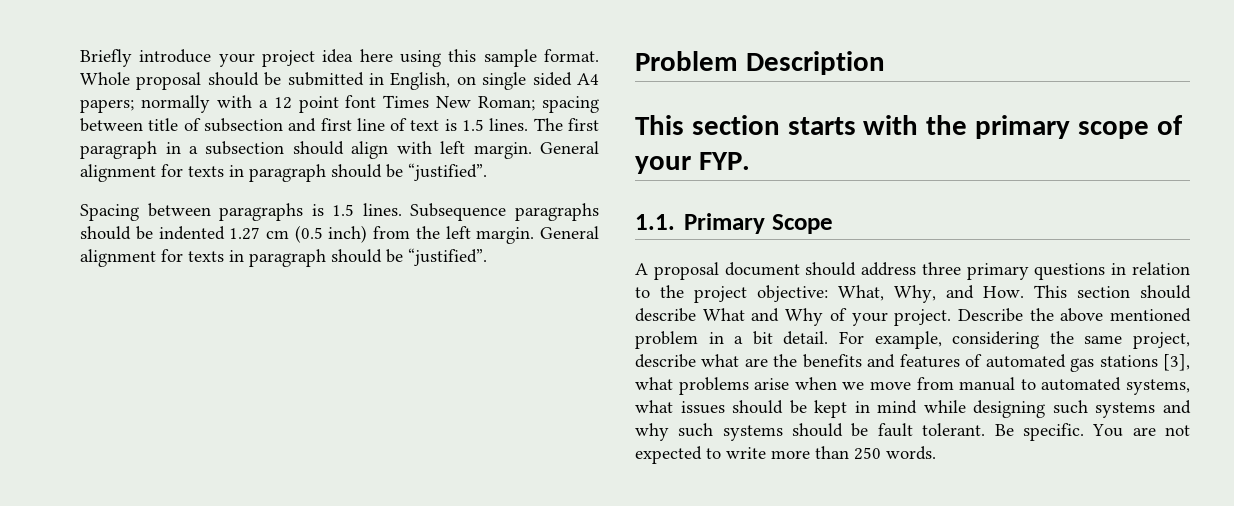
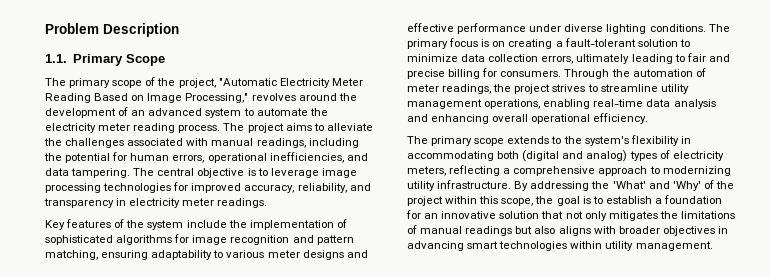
[80,49,600,67] [80,72,599,90] [80,95,599,113] [80,118,599,132] [80,141,599,159] [80,163,488,182] [80,203,599,221] [80,225,599,244] [80,248,488,267] [635,51,885,75] [635,115,1183,139] [635,152,750,174] [635,213,833,234] [635,262,1190,280] [635,285,1191,303] [635,308,1191,326] [635,331,1190,349] [635,354,1190,372] [635,377,1190,395] [635,400,1191,418] [635,423,1190,441] [635,446,936,464] Briefly introduce your project idea here using this sample format. Whole proposal should be submitted in English, on single sided A4 papers; normally with a 12 point font Times New Roman; spacing between title of subsection and first line of text is 1.5 lines. The first paragraph in a subsection should align with left margin. General alignment for texts in paragraph should be “justified”. // Spacing between paragraphs is 1.5 lines. Subsequence paragraphs should be indented 1.27 cm (0.5 inch) from the left margin. General alignment for texts in paragraph should be “justified”. // Problem Description // This section starts with the primary scope of your FYP. // 1.1. Primary Scope // A proposal document should address three primary questions in relation to the project objective: What, Why, and How. This section should describe What and Why of your project. Describe the above mentioned problem in a bit detail. For example, considering the same project, describe what are the benefits and features of automated gas stations [3], what problems arise when we move from manual to automated systems, what issues should be kept in mind while designing such systems and why such systems should be fault tolerant. Be specific. You are not expected to write more than 250 words. -> [45,23,179,37] [45,54,165,66] [45,77,363,88] [45,93,357,103] [45,107,328,118] [45,123,373,133] [44,138,359,148] [44,152,368,163] [45,168,357,178] [45,182,371,193] [44,198,268,208] [45,219,347,230] [45,234,354,245] [45,250,368,260] [407,23,730,34] [407,38,690,49] [407,53,730,64] [407,68,706,79] [407,84,689,94] [407,99,716,109] [407,113,649,124] [407,135,691,146] [407,150,724,162] [407,165,731,176] [407,180,734,191] [407,195,723,206] [406,210,735,221] [407,225,728,236] [407,241,713,251] Problem Description // 1.1. Primary Scope // The primary scope of the project, "Automatic Electricity Meter Reading Based on Image Processing," revolves around the development of an advanced system to automate the electricity meter reading process. The project aims to alleviate the challenges associated with manual readings, including the potential for human errors, operational inefficiencies, and data tampering. The central objective is to leverage image processing technologies for improved accuracy, reliability, and transparency in electricity meter readings. // Key features of the system include the implementation of sophisticated algorithms for image recognition and pattern matching, ensuring adaptability to various meter designs and effective performance under diverse lighting conditions. The primary focus is on creating a fault-tolerant solution to minimize data collection errors, ultimately leading to fair and precise billing for consumers. Through the automation of meter readings, the project strives to streamline utility management operations, enabling real-time data analysis and enhancing overall operational efficiency. // The primary scope extends to the system's flexibility in accommodating both (digital and analog) types of electricity meters, reflecting a comprehensive approach to modernizing utility infrastructure. By addressing the 'What' and 'Why' of the project within this scope, the goal is to establish a foundation for an innovative solution that not only mitigates the limitations of manual readings but also aligns with broader objectives in advancing smart technologies within utility management.

